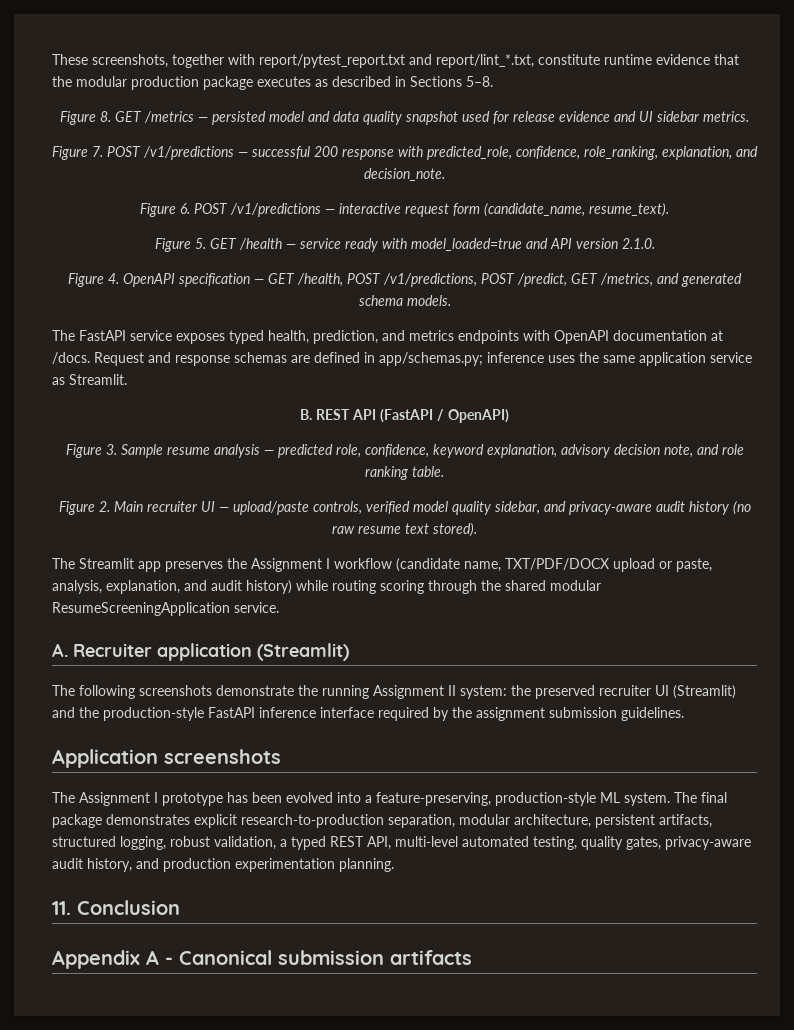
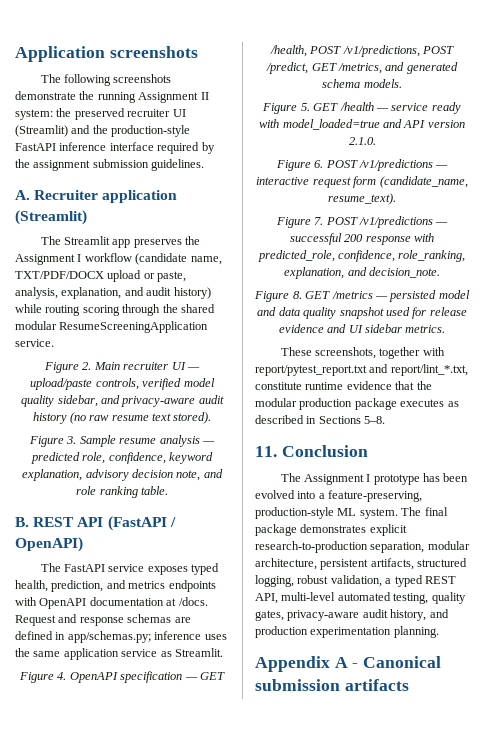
[52,54,739,68] [52,76,493,90] [60,111,749,125] [52,146,758,160] [364,168,445,181] [140,203,669,217] [154,238,655,252] [68,273,742,287] [358,295,451,306] These screenshots, together with report/pytest_report.txt and report/lint_*.txt, constitute runtime evidence that the modular production package executes as described in Sections 5–8. // Figure 8. GET /metrics — persisted model and data quality snapshot used for release evidence and UI sidebar metrics. // Figure 7. POST /v1/predictions — successful 200 response with predicted_role, confidence, role_ranking, explanation, and decision_note. // Figure 6. POST /v1/predictions — interactive request form (candidate_name, resume_text). // Figure 5. GET /health — service ready with model_loaded=true and API version 2.1.0. // Figure 4. OpenAPI specification — GET /health, POST /v1/predictions, POST /predict, GET /metrics, and generated schema models. -> [15,46,198,62] [40,74,172,86] [15,91,209,103] [15,108,186,120] [15,125,191,137] [15,142,215,154] [15,159,205,171] [15,190,178,203] [15,210,87,225] [40,236,201,248] [15,253,222,265] [15,270,187,282] [15,287,211,299] [15,304,215,316] [15,321,209,333] [15,339,54,347] [44,362,200,373] [30,378,215,390] [21,395,224,407] [32,412,212,424] [29,435,215,447] [30,452,214,464] [22,469,223,481] [76,486,168,498] [15,516,176,531] [15,537,83,552] Application screenshots // The following screenshots demonstrate the running Assignment II system: the preserved recruiter UI (Streamlit) and the production-style FastAPI inference interface required by the assignment submission guidelines. // A. Recruiter application (Streamlit) // The Streamlit app preserves the Assignment I workflow (candidate name, TXT/PDF/DOCX upload or paste, analysis, explanation, and audit history) while routing scoring through the shared modular ResumeScreeningApplication service. // Figure 2. Main recruiter UI — upload/paste controls, verified model quality sidebar, and privacy-aware audit history (no raw resume text stored). // Figure 3. Sample resume analysis — predicted role, confidence, keyword explanation, advisory decision note, and role ranking table. // B. REST API (FastAPI / OpenAPI)
[300,409,509,423] [65,444,744,458] [365,466,444,480] [58,501,751,515] [332,523,477,537] [52,558,712,572] [52,580,601,594] [52,602,279,616] [52,643,349,661] [52,685,736,699] [52,707,684,721] [52,749,281,768] B. REST API (FastAPI / OpenAPI) // Figure 3. Sample resume analysis — predicted role, confidence, keyword explanation, advisory decision note, and role ranking table. // Figure 2. Main recruiter UI — upload/paste controls, verified model quality sidebar, and privacy-aware audit history (no raw resume text stored). // The Streamlit app preserves the Assignment I workflow (candidate name, TXT/PDF/DOCX upload or paste, analysis, explanation, and audit history) while routing scoring through the shared modular ResumeScreeningApplication service. // A. Recruiter application (Streamlit) // The following screenshots demonstrate the running Assignment II system: the preserved recruiter UI (Streamlit) and the production-style FastAPI inference interface required by the assignment submission guidelines. // Application screenshots -> [19,671,225,683] [269,45,455,57] [266,62,458,74] [322,79,402,88] [262,102,461,114] [259,119,465,130] [348,137,376,145] [275,159,449,171] [256,176,468,188] [328,193,396,205] [275,216,449,228] [289,233,435,245] [257,250,466,262] [284,267,440,279] [254,290,470,302] [257,307,467,319] [278,324,446,333] [280,347,445,359] [255,364,468,376] [255,381,432,390] [255,398,459,410] [255,415,386,424] [255,445,368,457] Figure 4. OpenAPI specification — GET /health, POST /v1/predictions, POST /predict, GET /metrics, and generated schema models. // Figure 5. GET /health — service ready with model_loaded=true and API version 2.1.0. // Figure 6. POST /v1/predictions — interactive request form (candidate_name, resume_text). // Figure 7. POST /v1/predictions — successful 200 response with predicted_role, confidence, role_ranking, explanation, and decision_note. // Figure 8. GET /metrics — persisted model and data quality snapshot used for release evidence and UI sidebar metrics. // These screenshots, together with report/pytest_report.txt and report/lint_*.txt, constitute runtime evidence that the modular production package executes as described in Sections 5–8. // 11. Conclusion
[52,900,180,915] // 11. Conclusion -> (439, 632) none

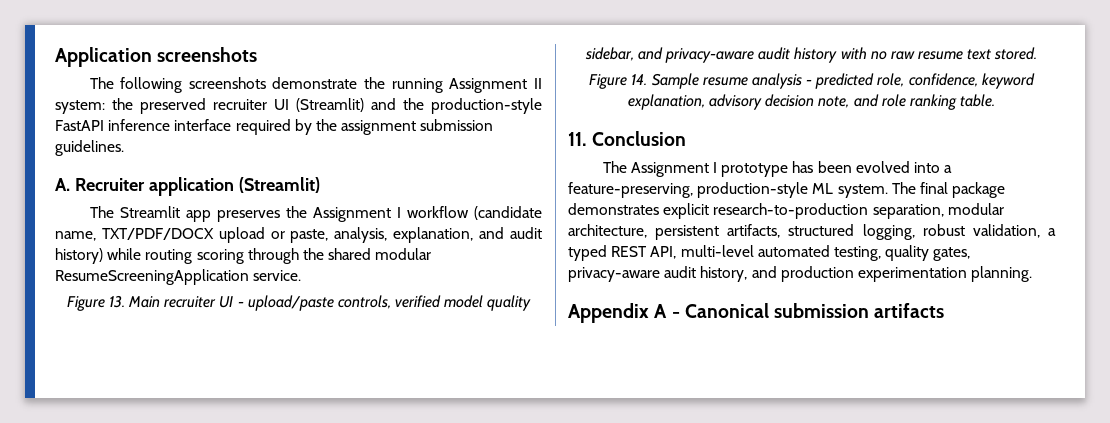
[82,362,92,370] 2. -> [108,295,125,308] 13.
[186,367,200,370] — -> [237,301,244,307] -
[69,412,86,424] (no -> [840,47,887,60] with no
[173,412,212,424] [29,436,77,447] stored). // Figure 3. -> [994,47,1038,60] [589,74,648,89] stored. // Figure 14.
[201,441,215,444] — -> [806,79,813,85] -
[15,516,176,531] [15,537,83,552] [40,563,220,575] [15,580,216,592] [15,597,208,609] [15,614,191,626] [15,631,227,643] [15,648,223,660] [19,671,225,683] [269,45,455,57] [266,62,458,74] [322,79,402,88] [262,102,461,114] [259,119,465,130] [348,137,376,145] [275,159,449,171] [256,176,468,188] [328,193,396,205] [275,216,449,228] [289,233,435,245] [257,250,466,262] [284,267,440,279] [254,290,470,302] [257,307,467,319] [278,324,446,333] [280,347,445,359] [255,364,468,376] [255,381,432,390] [255,398,459,410] [255,415,386,424] // B. REST API (FastAPI / OpenAPI) // The FastAPI service exposes typed health, prediction, and metrics endpoints with OpenAPI documentation at /docs. Request and response schemas are defined in app/schemas.py; inference uses the same application service as Streamlit. // Figure 4. OpenAPI specification — GET /health, POST /v1/predictions, POST /predict, GET /metrics, and generated schema models. // Figure 5. GET /health — service ready with model_loaded=true and API version 2.1.0. // Figure 6. POST /v1/predictions — interactive request form (candidate_name, resume_text). // Figure 7. POST /v1/predictions — successful 200 response with predicted_role, confidence, role_ranking, explanation, and decision_note. // Figure 8. GET /metrics — persisted model and data quality snapshot used for release evidence and UI sidebar metrics. // These screenshots, together with report/pytest_report.txt and report/lint_*.txt, constitute runtime evidence that the modular production package executes as described in Sections 5–8. -> (996, 100) none

